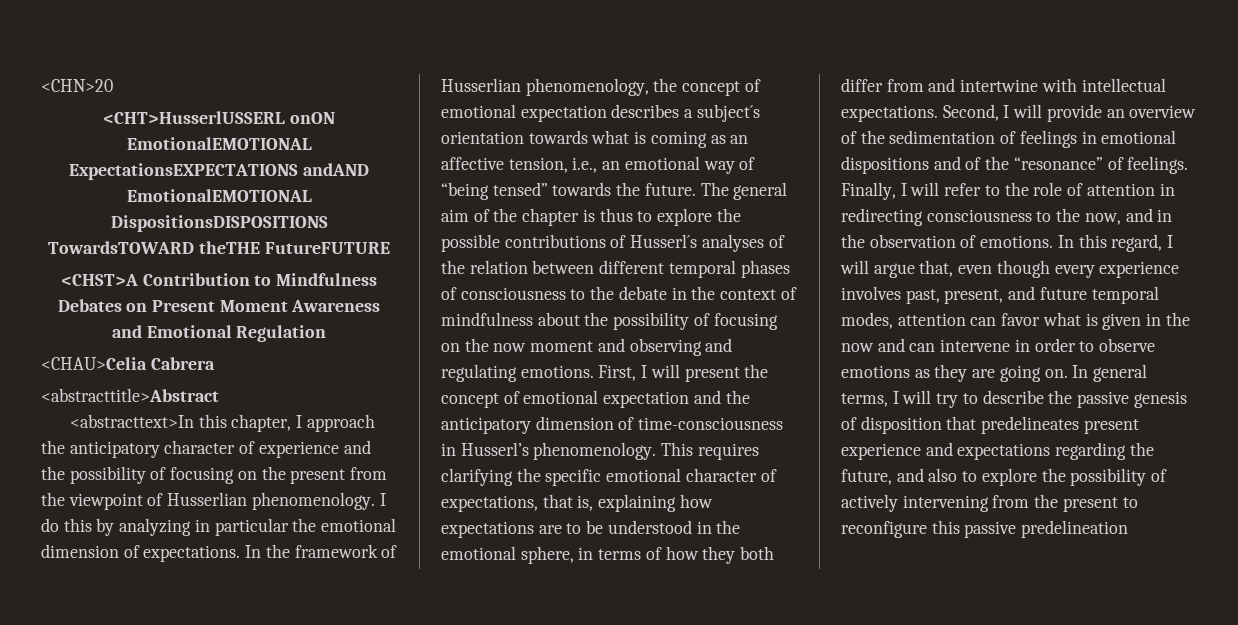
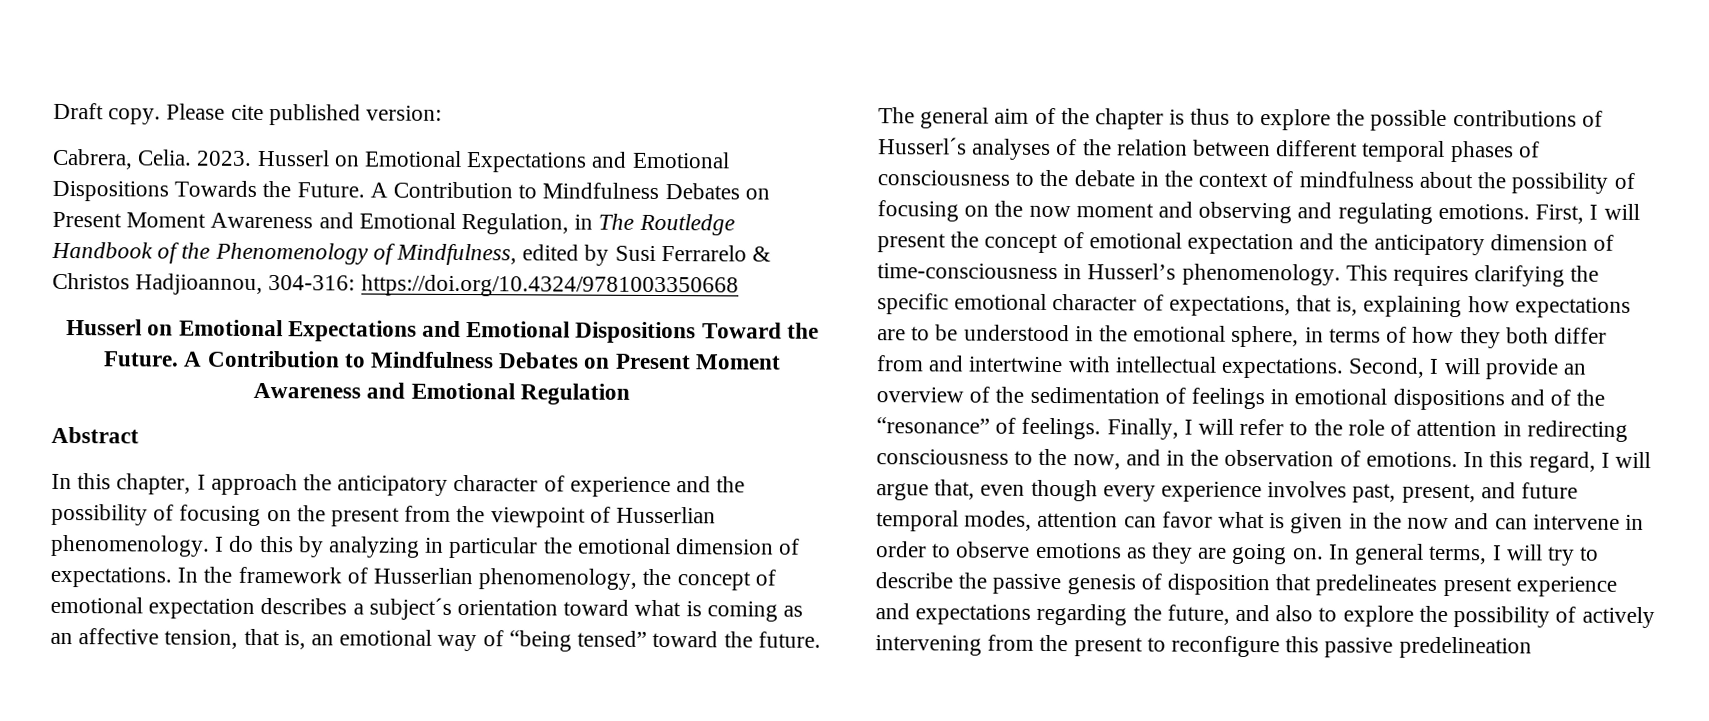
[41,79,113,92] [103,111,335,124] [126,137,312,150] [69,163,369,180] [126,189,312,202] [110,215,328,232] [48,241,390,254] [60,274,138,286] <CHN>20 // <CHT>HusserlUSSERL onON EmotionalEMOTIONAL ExpectationsEXPECTATIONS andAND EmotionalEMOTIONAL DispositionsDISPOSITIONS TowardsTOWARD theTHE FutureFUTURE // <CHST>A -> [53,102,443,126] [52,148,730,173] [52,180,770,202] [52,211,735,236] [51,241,772,266] [52,272,739,298] [66,319,819,344] [103,351,203,367] Draft copy. Please cite published version: // Cabrera, Celia. 2023. Husserl on Emotional Expectations and Emotional Dispositions Towards the Future. A Contribution to Mindfulness Debates on Present Moment Awareness and Emotional Regulation, in The Routledge Handbook of the Phenomenology of Mindfulness, edited by Susi Ferrarelo & Christos Hadjioannou, 304-316: https://doi.org/10.4324/9781003350668 // Husserl on Emotional Expectations and Emotional Dispositions Toward the Future. A
[41,357,215,370] [41,388,219,402] [69,414,194,428] <CHAU>Celia Cabrera // <abstracttitle>Abstract // <abstracttext>In -> [51,426,139,444] [51,473,72,490] Abstract // In
[528,130,588,144] towards -> [563,599,630,616] toward
[572,157,598,173] i.e., -> [243,628,306,650] that is,
[552,182,612,196] towards -> [652,630,719,648] toward

